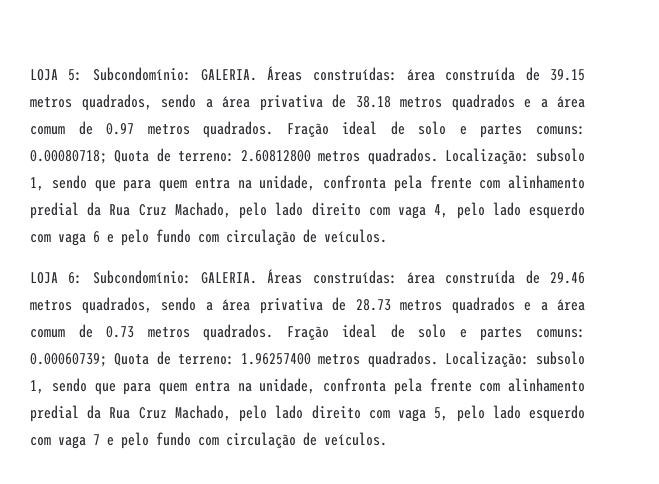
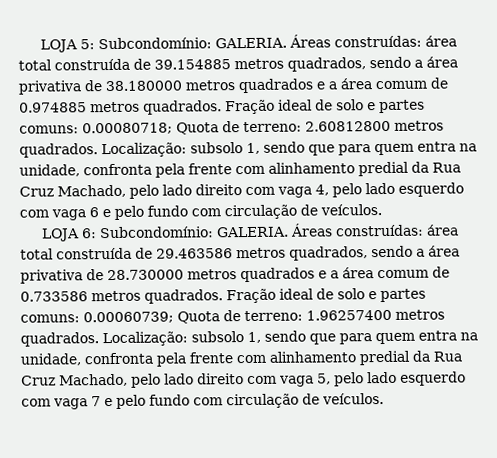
[445,67,585,81] [30,94,585,111] [30,121,135,135] construída de 39.15 metros quadrados, sendo a área privativa de 38.18 metros quadrados e a área comum de 0.97 -> [18,56,458,72] [18,77,448,95] [19,102,87,113] total construída de 39.154885 metros quadrados, sendo a área privativa de 38.180000 metros quadrados e a área comum de 0.974885
[445,270,585,284] [30,297,585,314] [30,324,135,338] construída de 29.46 metros quadrados, sendo a área privativa de 28.73 metros quadrados e a área comum de 0.73 -> [20,245,460,261] [20,266,450,284] [20,291,88,302] total construída de 29.463586 metros quadrados, sendo a área privativa de 28.730000 metros quadrados e a área comum de 0.733586

